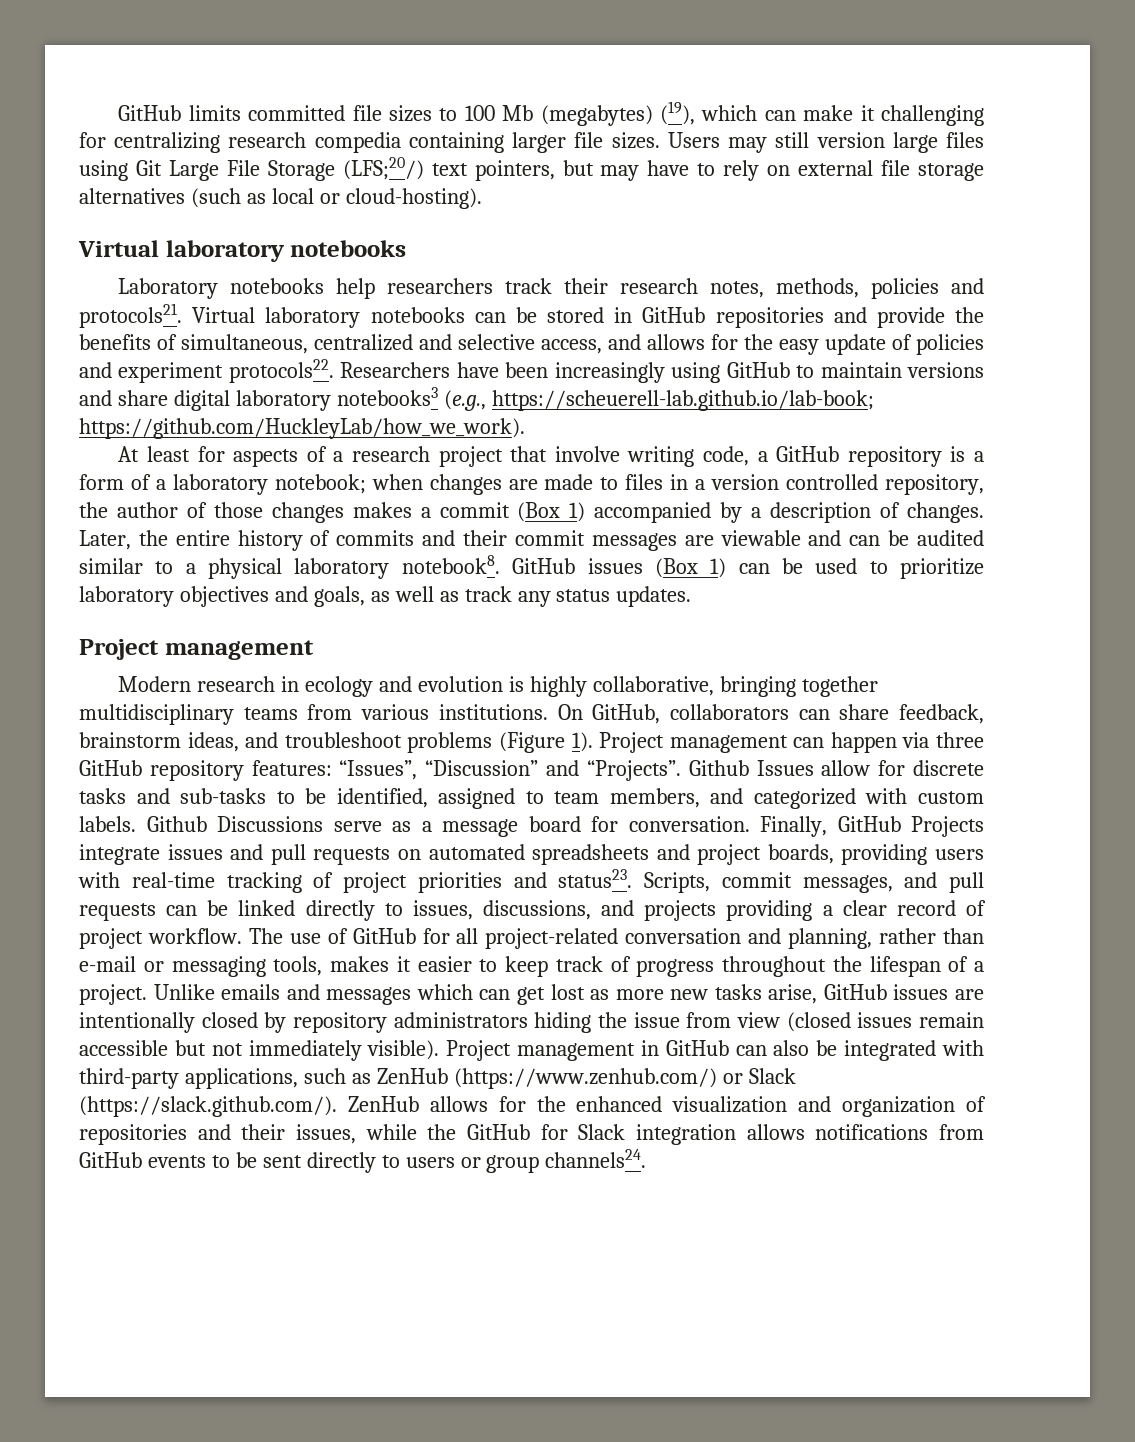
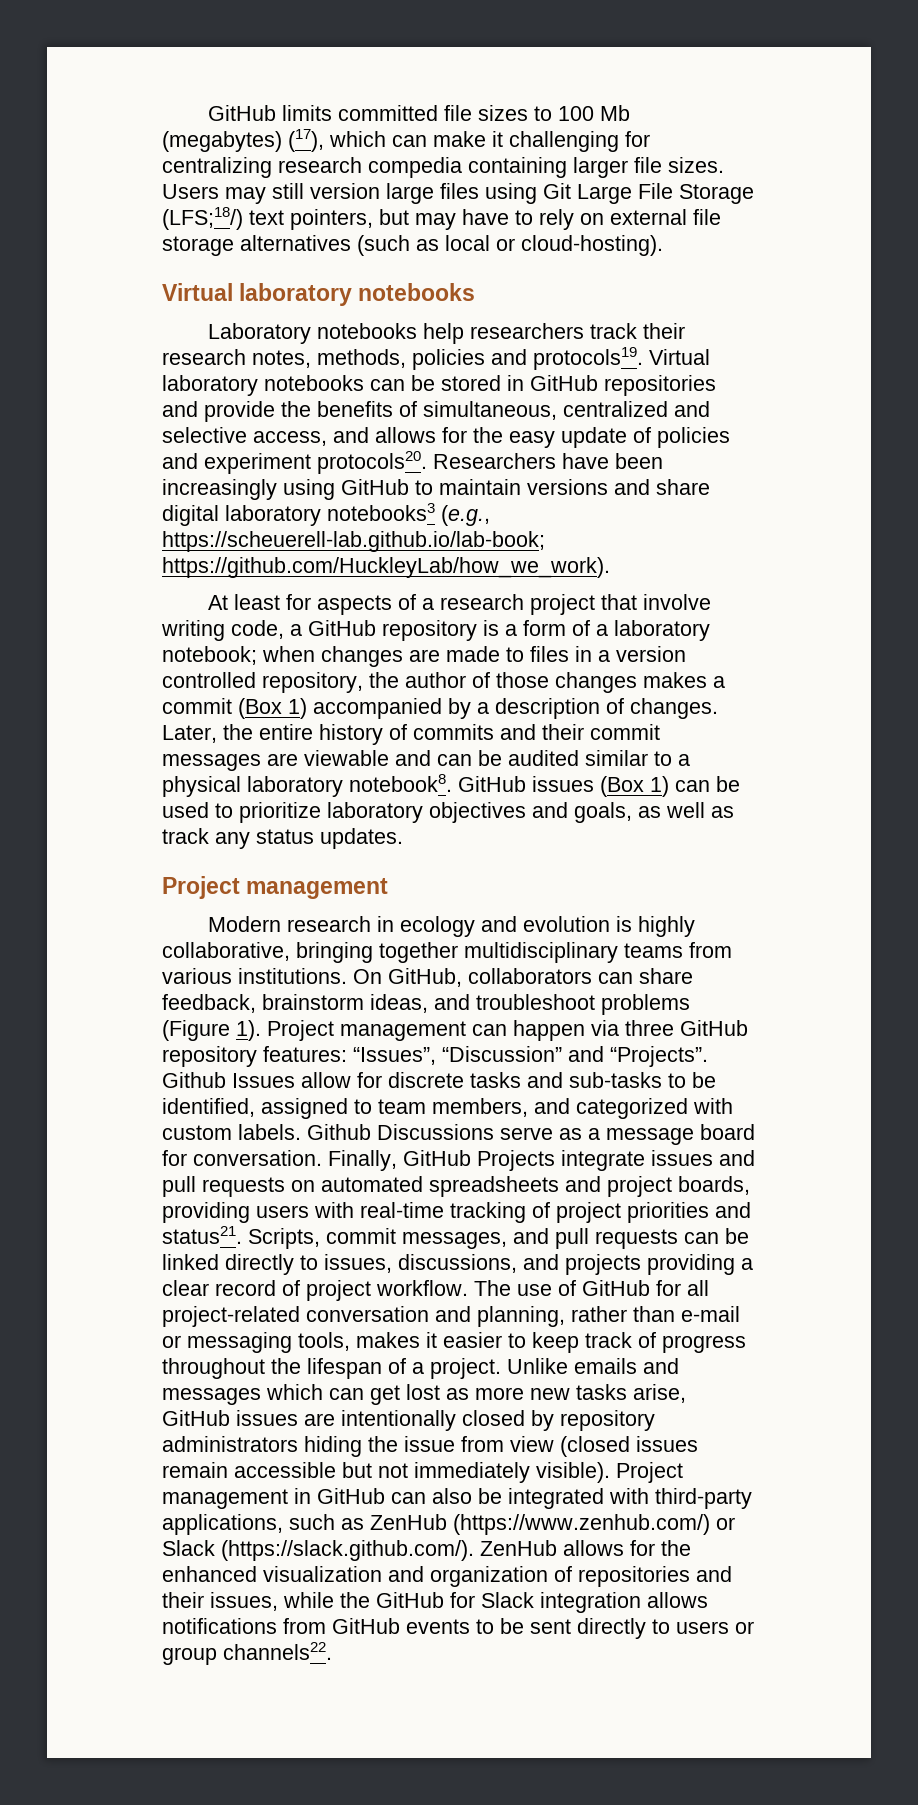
[659,101,695,125] (19), -> [288,129,324,152] (17),
[342,157,424,180] (LFS;20/) -> [162,207,243,230] (LFS;18/)
[79,303,182,328] protocols21. -> [533,347,643,370] protocols19.
[228,359,334,383] protocols22. -> [317,451,427,474] protocols20.
[558,869,633,888] status23. -> [162,1226,242,1244] status21.
[545,1149,647,1168] channels24. -> [223,1642,332,1660] channels22.

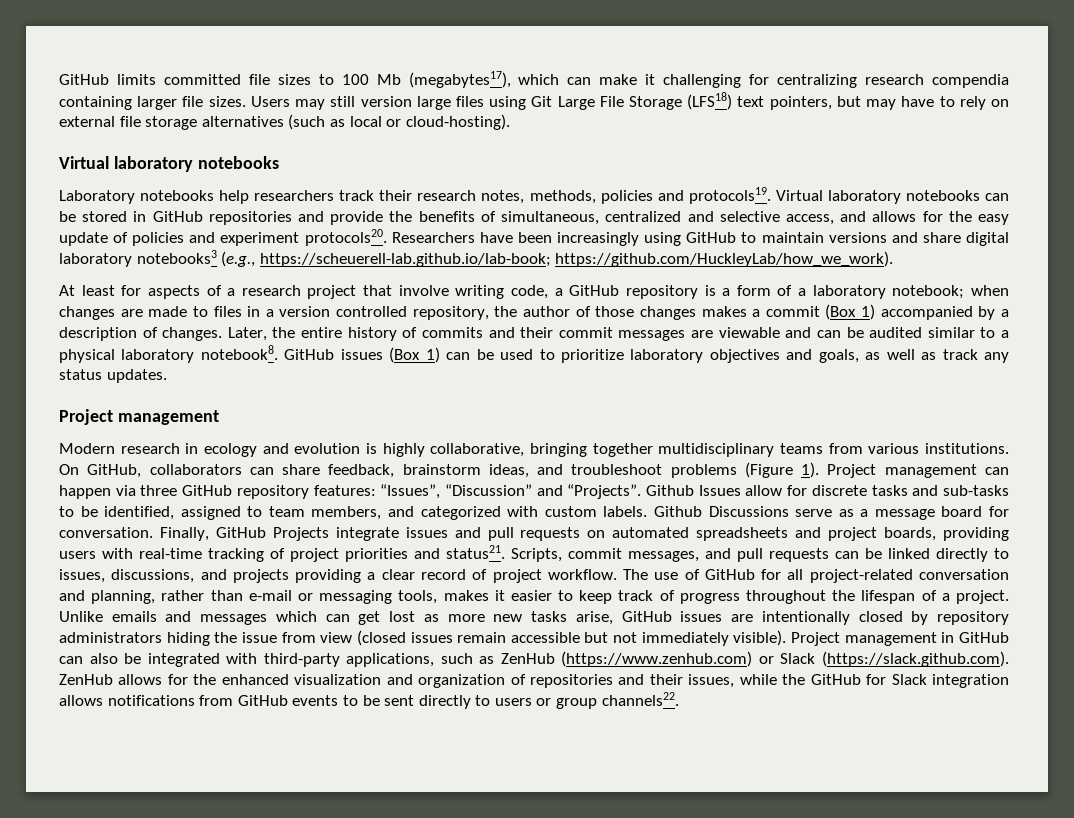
[162,129,324,152] (megabytes) (17), -> [408,71,511,88] (megabytes17),
[368,157,462,178] compedia -> [931,74,1009,88] compendia
[162,207,243,230] (LFS;18/) -> [687,92,733,110] (LFS18)
[453,1514,710,1535] (https://www.zenhub.com/) -> [561,651,753,667] (https://www.zenhub.com)
[221,1540,474,1561] (https://slack.github.com/). -> [822,651,1010,667] (https://slack.github.com).

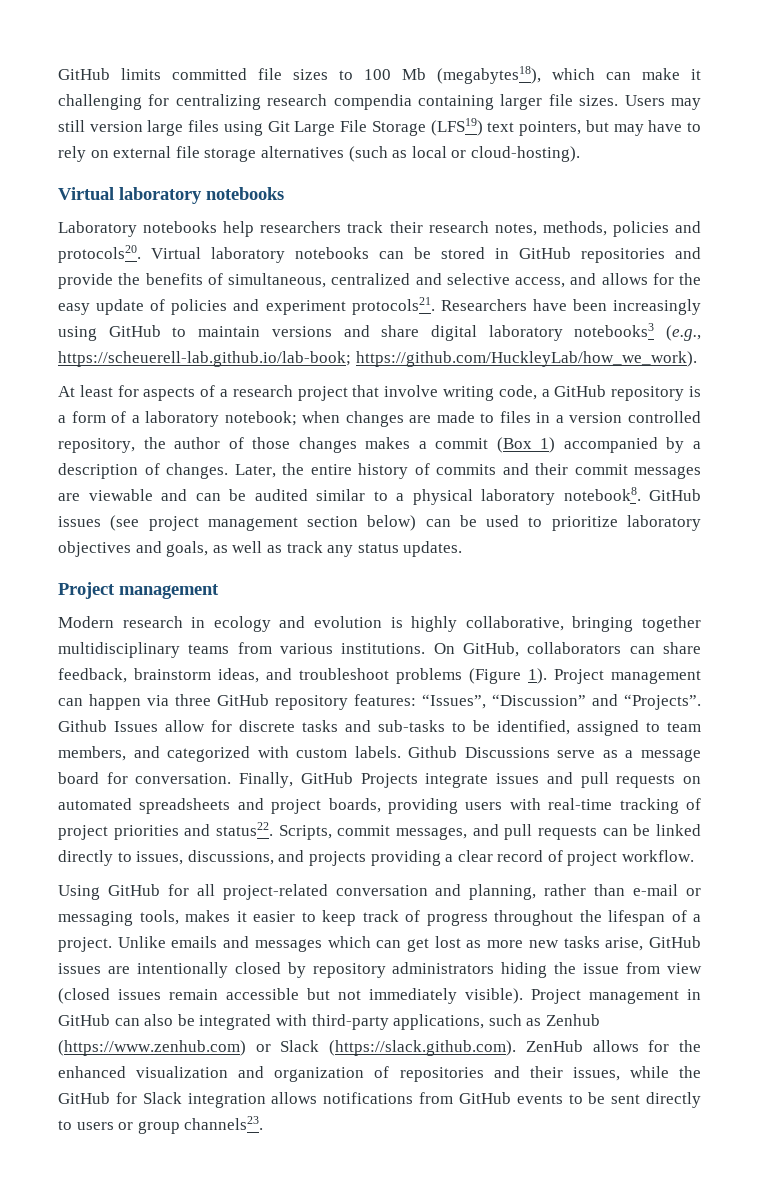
[408,71,511,88] (megabytes17), -> [437,66,541,84] (megabytes18),
[687,92,733,110] (LFS18) -> [430,118,483,136] (LFS19)
[688,187,771,204] protocols19. -> [58,245,141,263] protocols20.
[304,229,387,246] protocols20. -> [351,297,435,315] protocols21.
[389,347,440,363] (Box 1) -> [110,515,417,531] (see project management section below)
[446,545,505,559] status21. -> [215,822,273,836] status22.
[623,569,700,580] The use of -> [58,885,100,900] // Using
[500,653,555,664] ZenHub -> [545,1014,600,1026] Zenhub
[601,692,679,706] channels22. -> [184,1116,264,1130] channels23.

